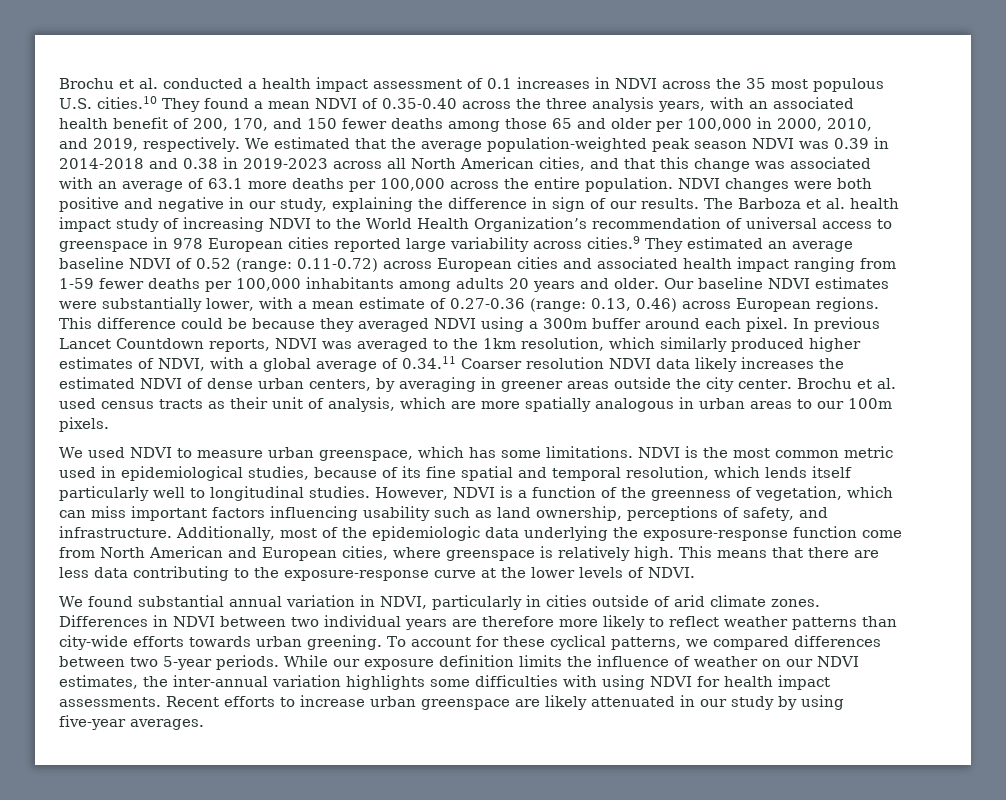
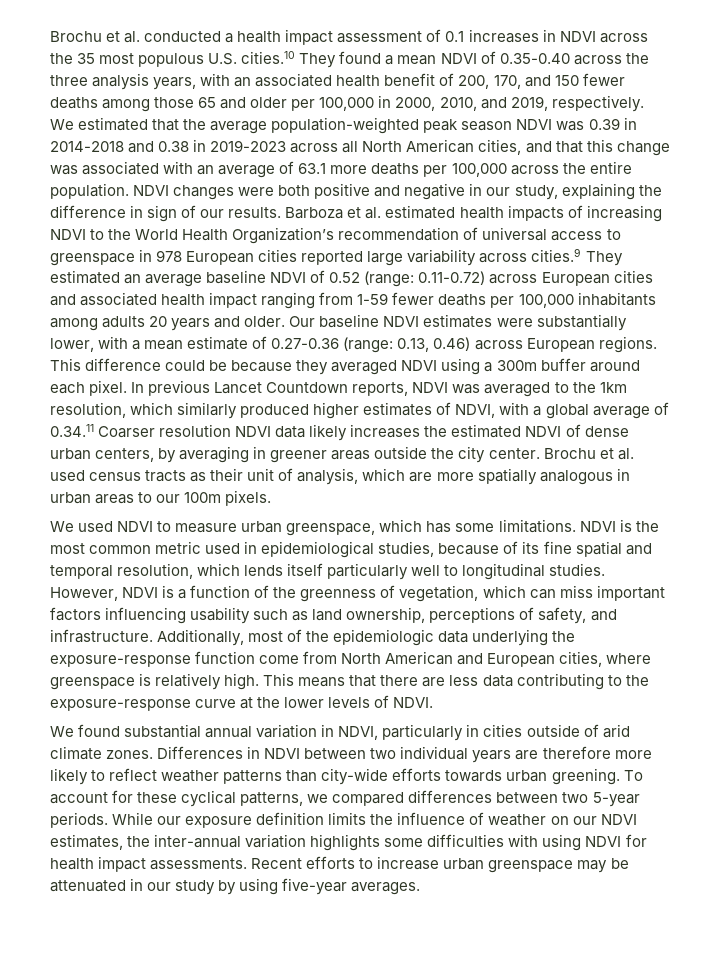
[703,198,733,209] The -> (282, 212) none
[849,198,899,209] [59,217,159,232] health impact study -> [385,205,564,221] estimated health impacts
[515,695,587,710] are likely -> [577,858,629,873] may be

